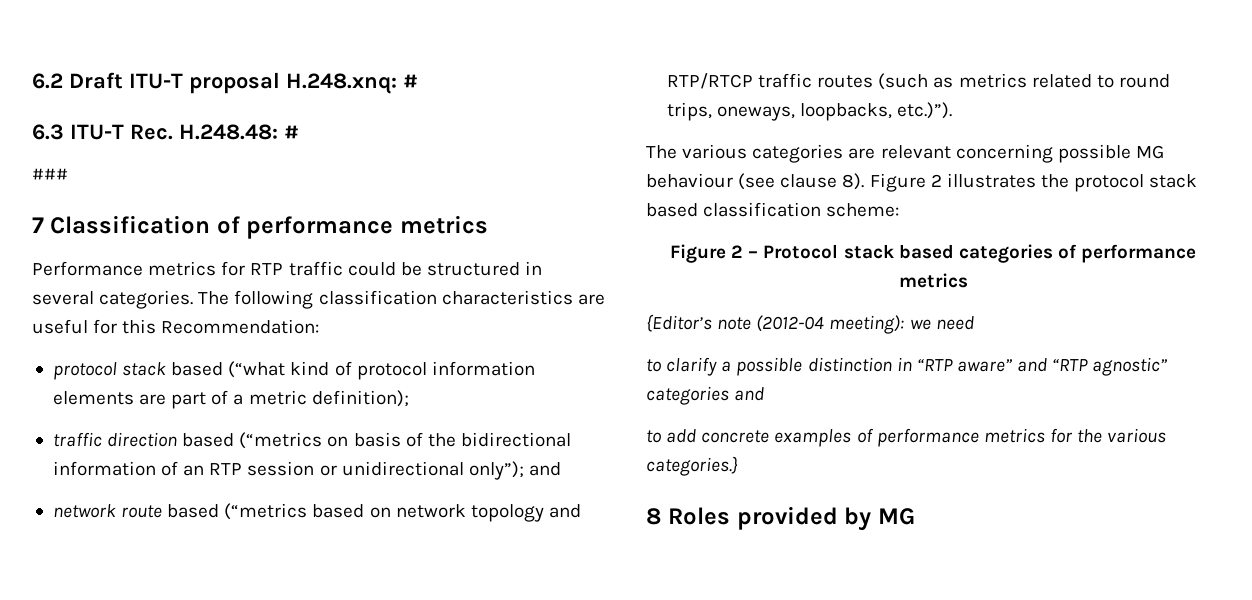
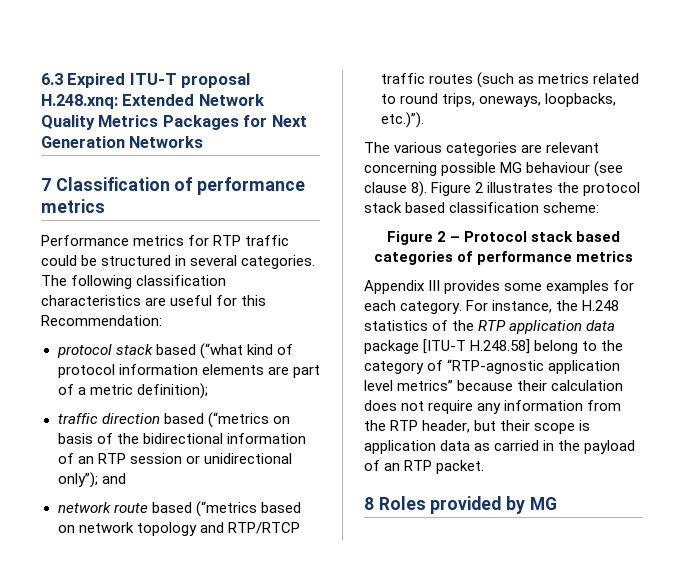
[32,72,123,89] 6.2 Draft -> [41,73,126,88] 6.3 Expired
[403,74,418,88] [32,124,299,140] [32,168,68,180] # // 6.3 ITU-T Rec. H.248.48: # // ### -> [122,94,265,106] [41,115,307,130] [41,136,204,148] Extended Network Quality Metrics Packages for Next Generation Networks
[646,314,974,334] [646,357,1169,376] [646,386,765,405] [646,428,1167,447] [646,456,738,476] {Editor’s note (2012-04 meeting): we need // to clarify a possible distinction in “RTP aware” and “RTP agnostic” categories and // to add concrete examples of performance metrics for the various categories.} -> [364,280,635,294] [364,300,620,314] [364,320,616,334] [364,339,624,354] [364,359,621,374] [364,380,624,391] [364,400,622,414] [364,420,591,434] [364,440,636,454] [364,460,485,474] Appendix III provides some examples for each category. For instance, the H.248 statistics of the RTP application data package [ITU-T H.248.58] belong to the category of “RTP-agnostic application level metrics” because their calculation does not require any information from the RTP header, but their scope is application data as carried in the payload of an RTP packet.

